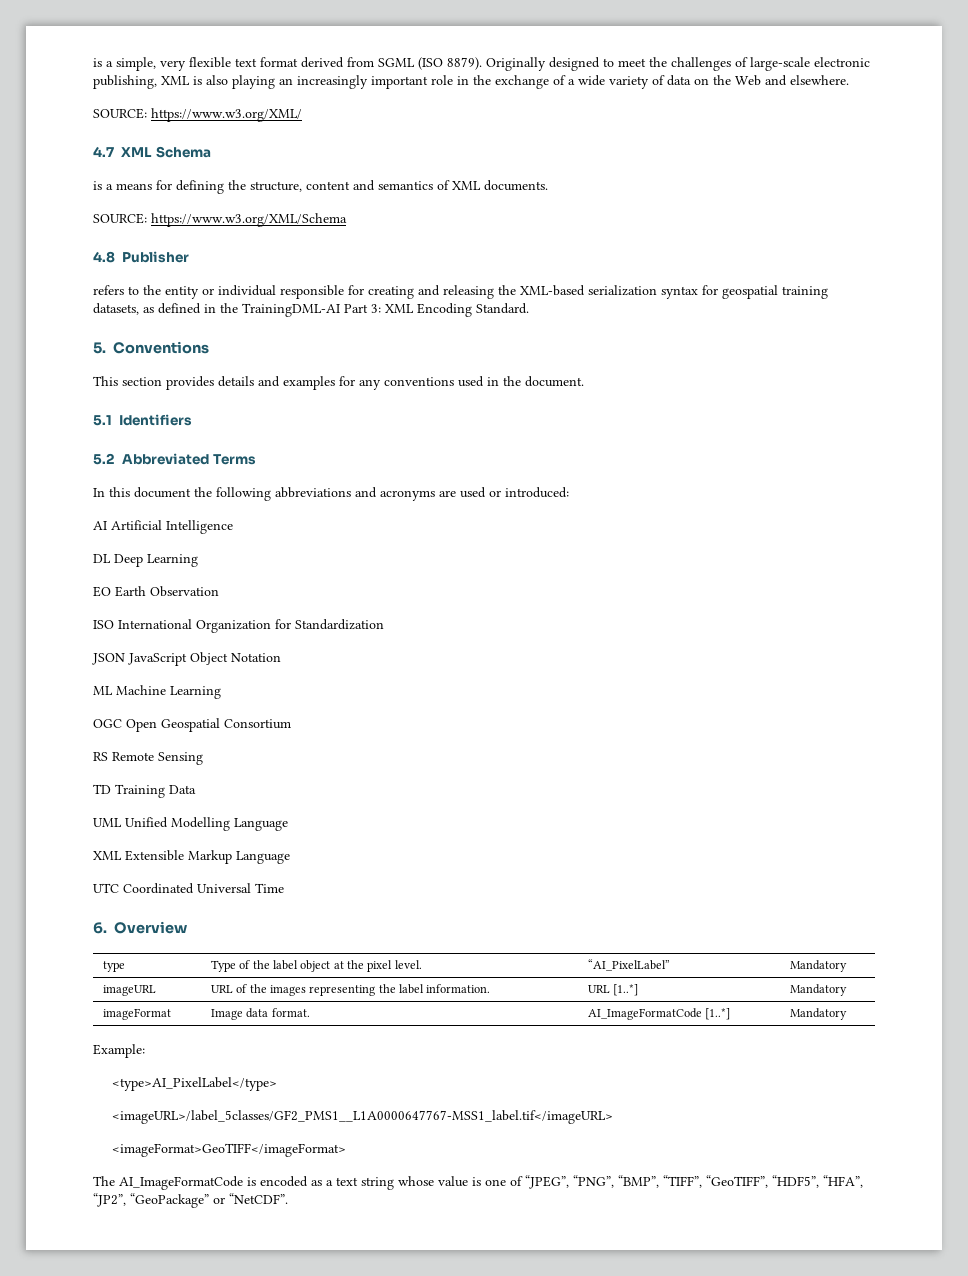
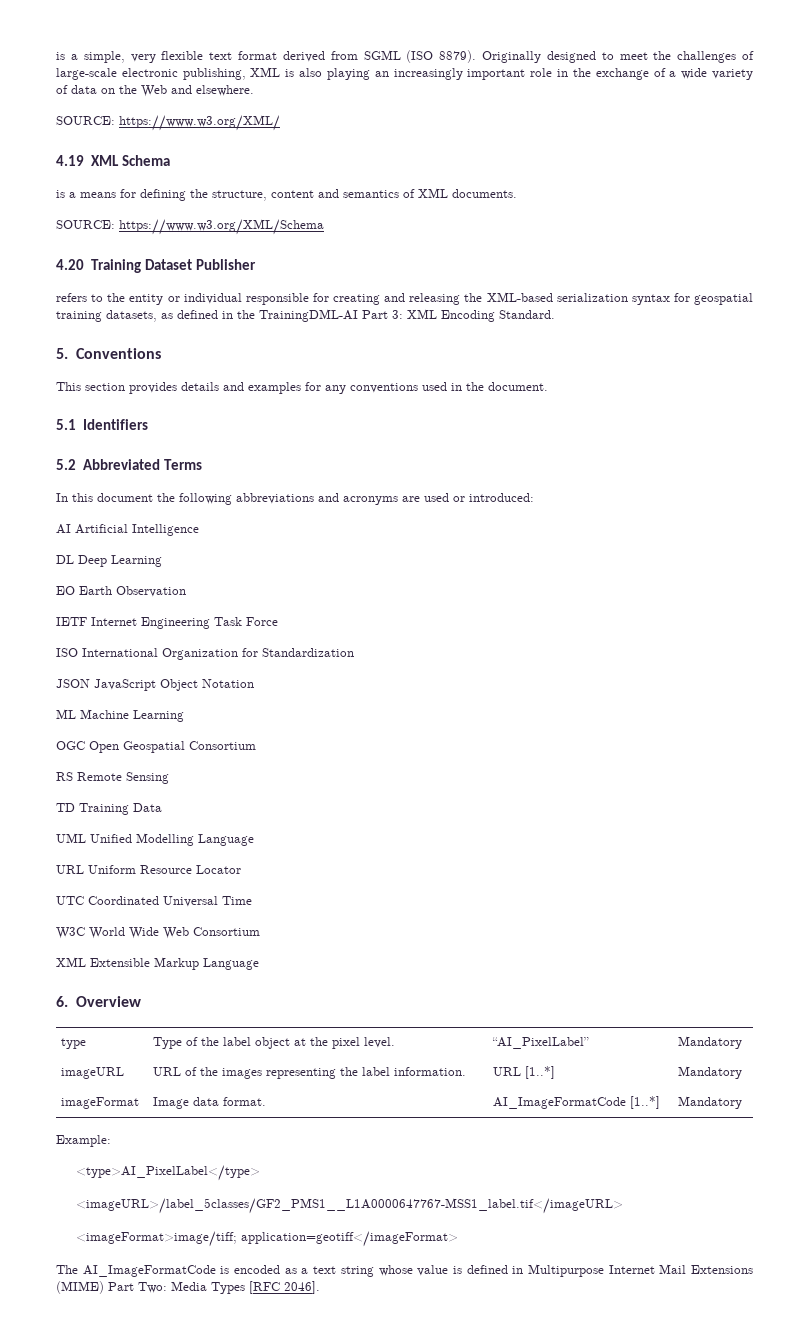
[93,146,114,157] 4.7 -> [56,155,84,166] 4.19
[93,251,115,263] 4.8 -> [56,259,192,273] 4.20 Training Dataset
(219, 591) none -> [56,617,278,629] // IETF Internet Engineering Task Force
[93,850,290,864] XML Extensible Markup Language -> [56,865,241,874] URL Uniform Resource Locator
(284, 888) none -> [56,927,260,939] [56,957,259,970] // W3C World Wide Web Consortium // XML Extensible Markup Language
[112,1143,347,1157] <imageFormat>GeoTIFF</imageFormat> -> [76,1231,459,1247] <imageFormat>image/tiff; application=geotiff</imageFormat>
[485,1175,863,1189] [93,1193,288,1208] one of “JPEG”, “PNG”, “BMP”, “TIFF”, “GeoTIFF”, “HDF5”, “HFA”, “JP2”, “GeoPackage” or “NetCDF”. -> [466,1264,753,1277] [56,1281,320,1294] defined in Multipurpose Internet Mail Extensions (MIME) Part Two: Media Types [RFC 2046].

